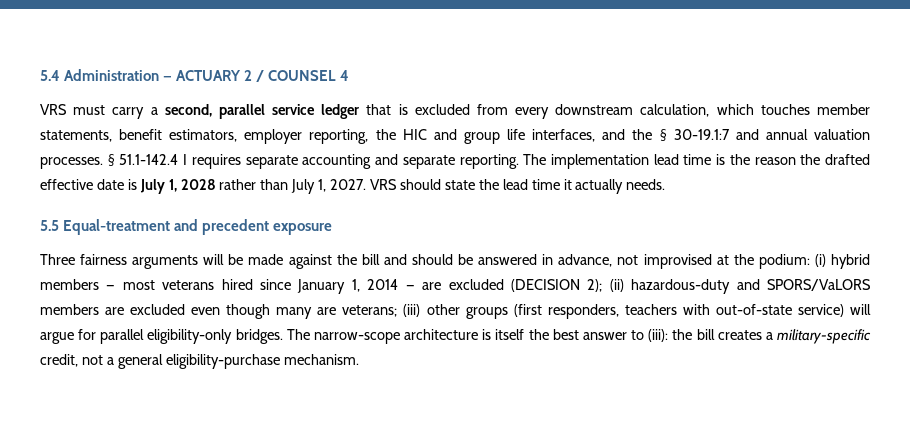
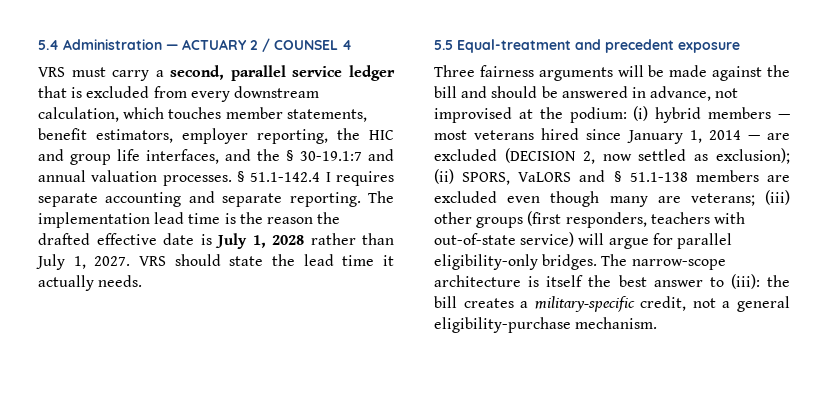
[587,279,871,294] 2); (ii) hazardous-duty and SPORS/VaLORS -> [582,148,790,164] [434,169,688,185] 2, now settled as exclusion); (ii) SPORS, VaLORS and § 51.1-138

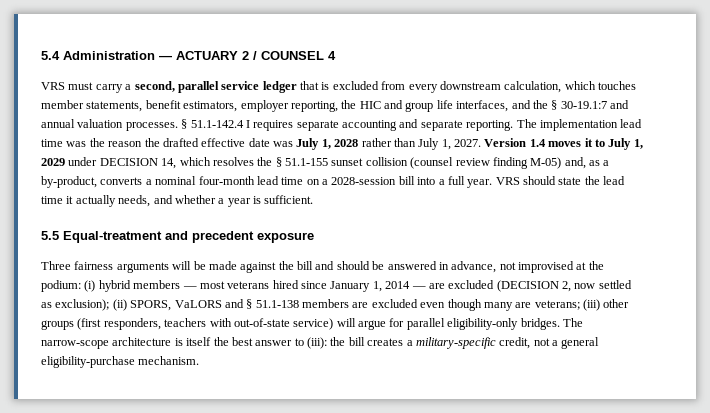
[224,213,236,224] is -> [66,141,87,147] was
[200,234,212,245] is -> [273,141,293,147] was
(131, 261) none -> [484,138,643,150] [41,157,610,169] [41,176,493,188] Version 1.4 moves it to July 1, 2029 under DECISION 14, which resolves the § 51.1-155 sunset collision (counsel review finding M-05) and, as a by-product, converts a nominal four-month lead time on a 2028-session bill into a full year.
[98,275,143,287] needs. -> [118,195,314,207] needs, and whether a year is sufficient.

